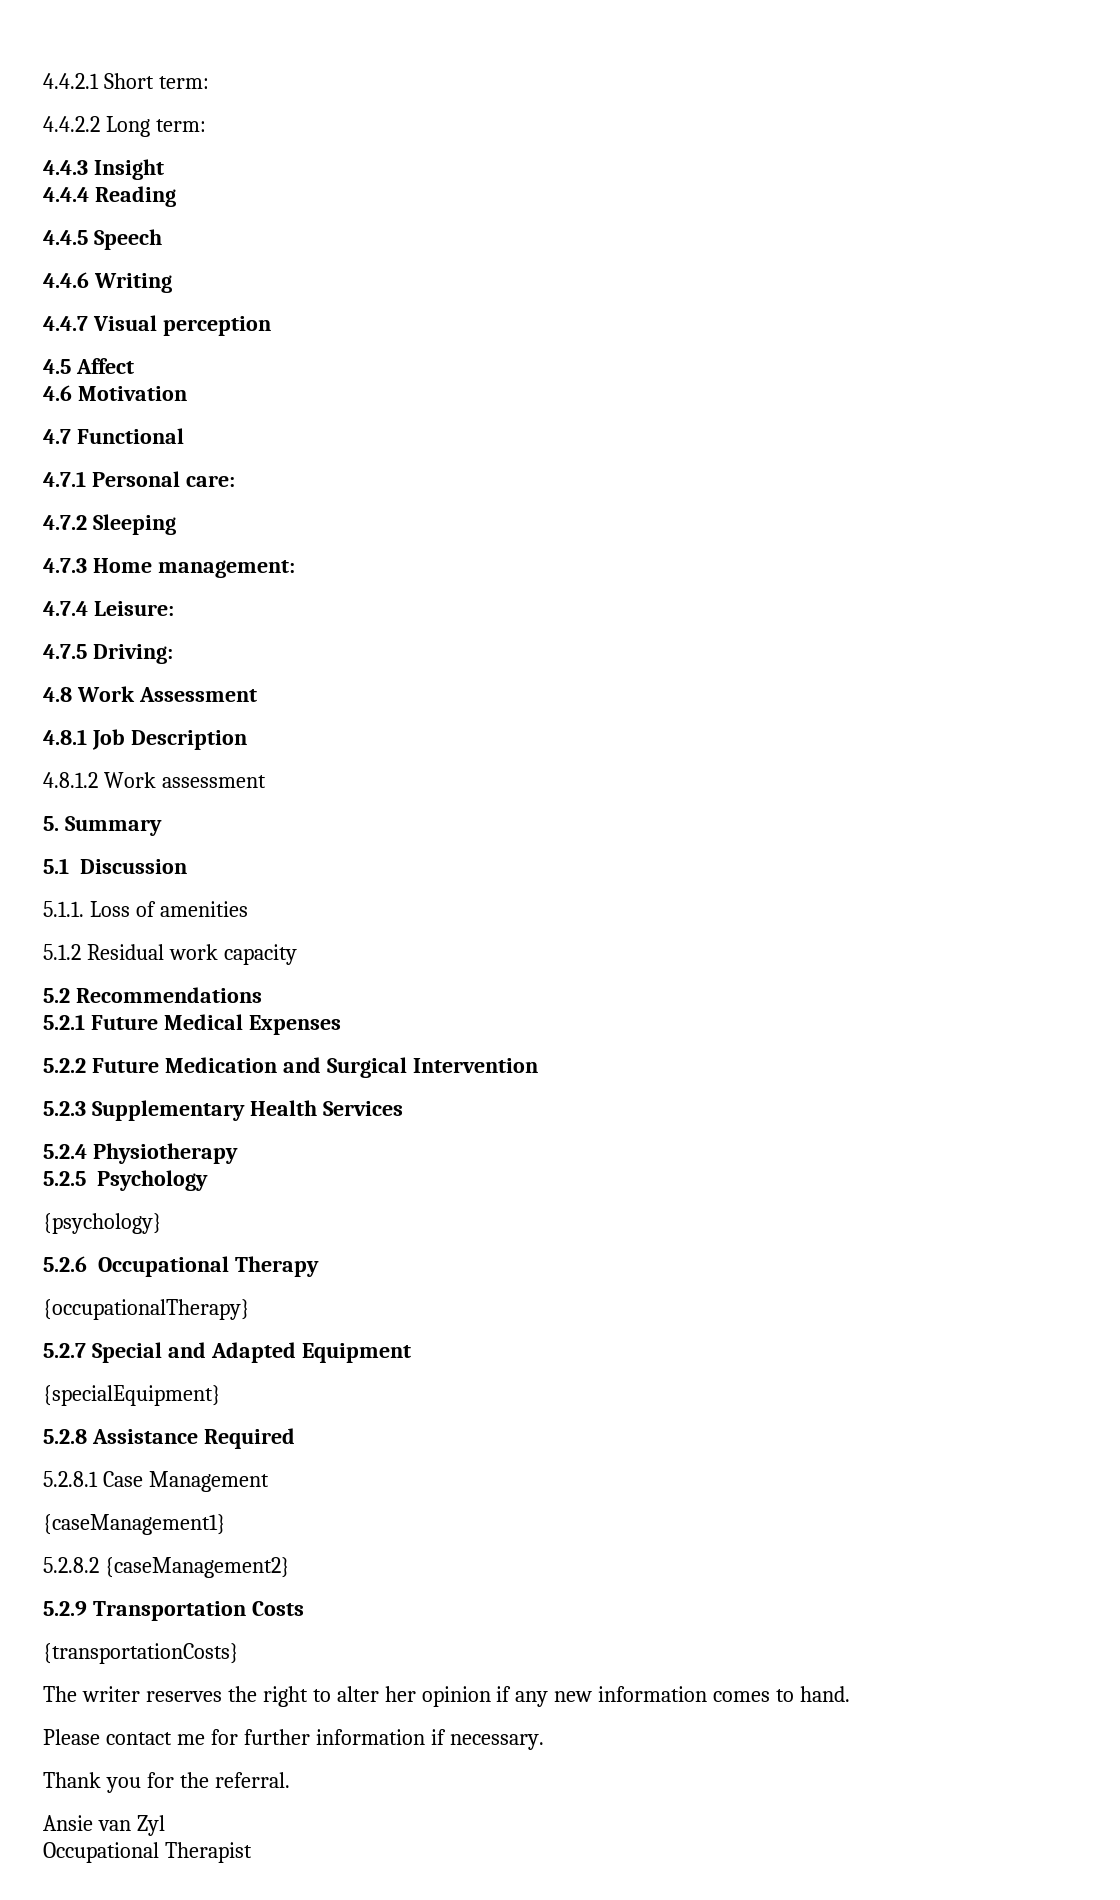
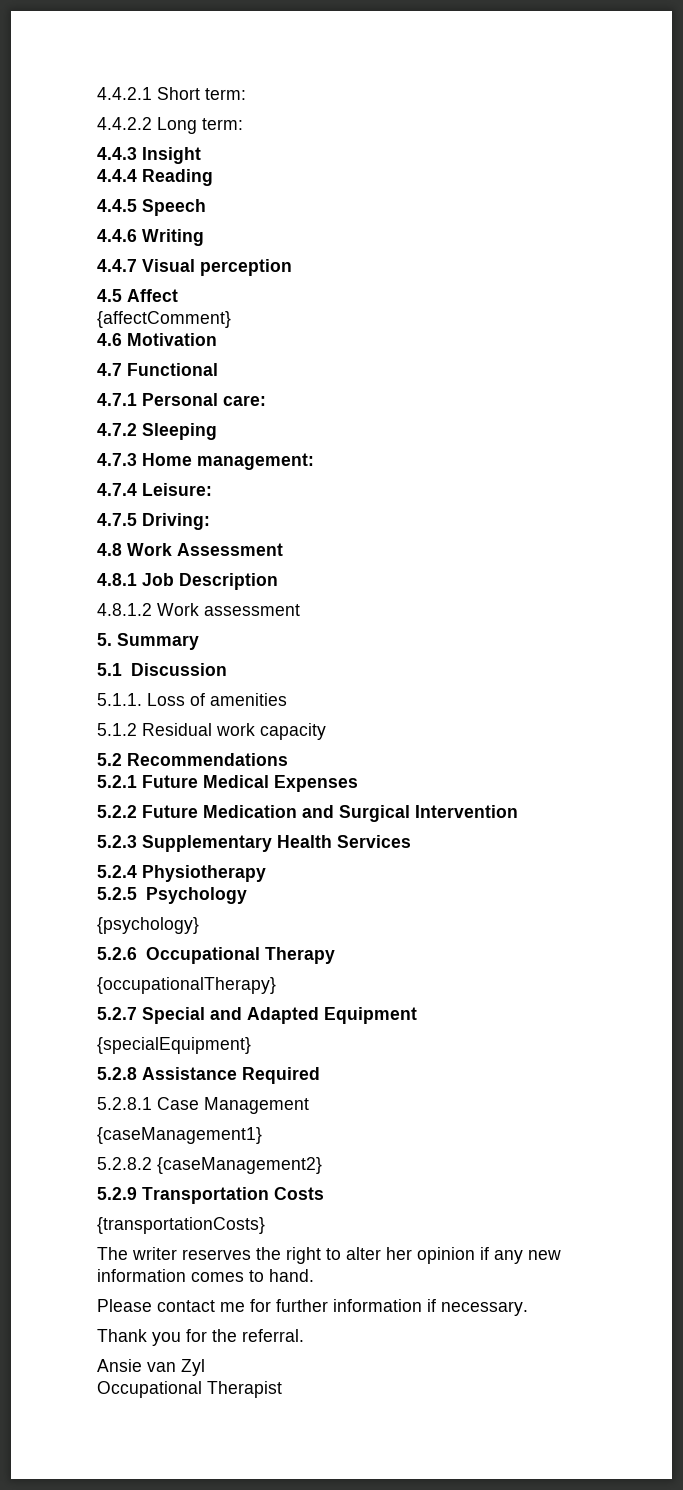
(134, 366) none -> [97,311,231,328] // {affectComment}

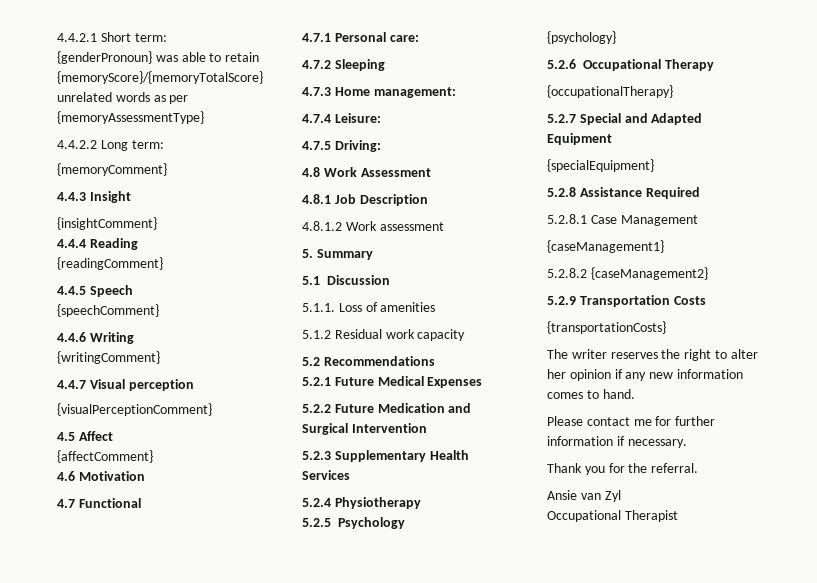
(246, 94) none -> [57,51,260,64] [57,71,263,84] [57,92,189,104] [57,111,204,124] // {genderPronoun} was able to retain {memoryScore}/{memoryTotalScore} unrelated words as per {memoryAssessmentType}
(243, 124) none -> [57,163,167,176] // {memoryComment}
(201, 155) none -> [57,217,157,230] // {insightComment}
(213, 177) none -> [57,257,163,270] // {readingComment}
(206, 207) none -> [57,304,159,317] // {speechComment}
(204, 237) none -> [57,351,160,364] // {writingComment}
(292, 267) none -> [57,403,212,416] // {visualPerceptionComment}

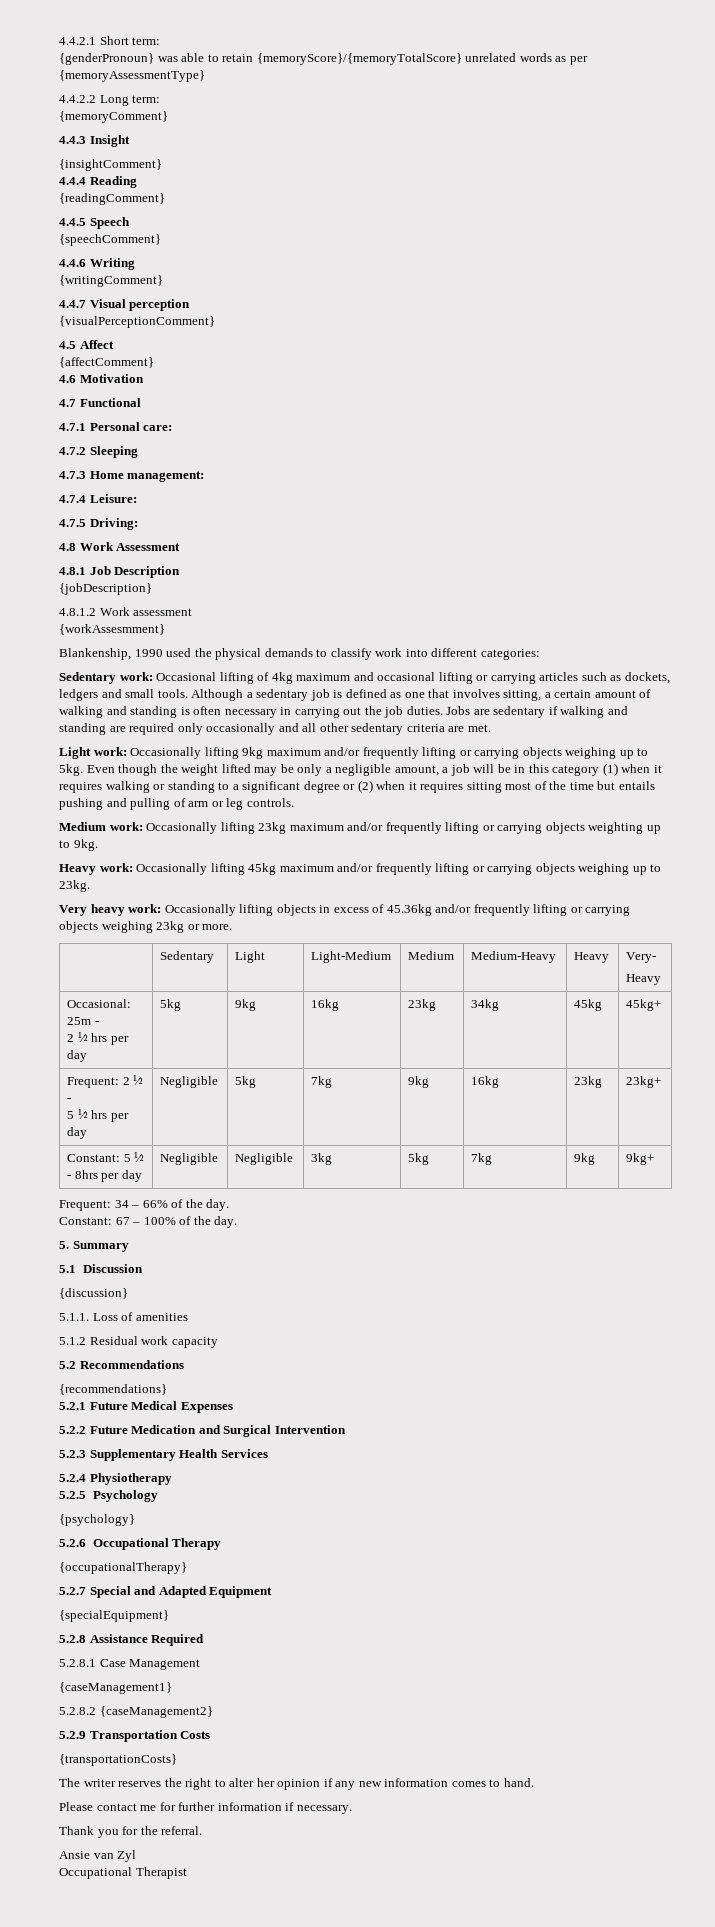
(428, 200) none -> [59,583,152,595] // {jobDescription}
(444, 226) none -> [59,624,165,635] [59,648,540,660] [59,672,670,684] [59,689,652,701] [59,706,628,718] [59,723,491,735] [59,747,649,759] [59,763,662,776] [59,780,655,793] [59,798,294,810] [59,822,661,834] [59,839,98,851] [59,863,662,875] [59,880,90,892] [59,904,631,916] [59,921,233,933] [160,951,215,963] [235,951,266,963] [311,951,392,963] [408,951,455,960] [471,951,557,963] [574,952,610,963] [626,952,657,963] [626,974,662,985] [67,999,132,1008] [67,1017,99,1025] [67,1032,129,1045] [67,1050,88,1062] [160,999,182,1011] [235,999,257,1011] [311,999,340,1011] [408,999,437,1011] [471,999,500,1011] [574,999,603,1011] [626,999,662,1011] [67,1075,144,1088] [67,1098,72,1102] [67,1109,129,1122] [67,1127,88,1139] [160,1076,219,1088] [235,1076,257,1088] [311,1076,333,1088] [408,1076,430,1088] [471,1076,500,1088] [574,1076,603,1088] [626,1076,662,1088] [67,1152,145,1162] [67,1170,142,1182] [160,1153,219,1165] [235,1153,294,1165] [311,1153,333,1165] [408,1153,430,1165] [471,1153,493,1165] [574,1153,596,1165] [626,1153,655,1165] [59,1199,230,1211] [59,1216,238,1228] // {workAssesmment} // Blankenship, 1990 used the physical demands to classify work into different categories: // Sedentary work: Occasional lifting of 4kg maximum and occasional lifting or carrying articles such as dockets, ledgers and small tools. Although a sedentary job is defined as one that involves sitting, a certain amount of walking and standing is often necessary in carrying out the job duties. Jobs are sedentary if walking and standing are required only occasionally and all other sedentary criteria are met. // Light work: Occasionally lifting 9kg maximum and/or frequently lifting or carrying objects weighing up to 5kg. Even though the weight lifted may be only a negligible amount, a job will be in this category (1) when it requires walking or standing to a significant degree or (2) when it requires sitting most of the time but entails pushing and pulling of arm or leg controls. // Medium work: Occasionally lifting 23kg maximum and/or frequently lifting or carrying objects weighting up to 9kg. // Heavy work: Occasionally lifting 45kg maximum and/or frequently lifting or carrying objects weighing up to 23kg. // Very heavy work: Occasionally lifting objects in excess of 45.36kg and/or frequently lifting or carrying objects weighing 23kg or more. // | Sedentary | Light | Light-Medium | Medium | Medium-Heavy | Heavy | Very- // Heavy // Occasional: 25m - // 2 ½ hrs per day | 5kg | 9kg | 16kg | 23kg | 34kg | 45kg | 45kg+ // Frequent: 2 ½ - // 5 ½ hrs per day | Negligible | 5kg | 7kg | 9kg | 16kg | 23kg | 23kg+ // Constant: 5 ½ - 8hrs per day | Negligible | Negligible | 3kg | 5kg | 7kg | 9kg | 9kg+ // Frequent: 34 – 66% of the day. // Constant: 67 – 100% of the day.
(390, 280) none -> [59,1288,128,1299] // {discussion}
(435, 361) none -> [59,1384,167,1395] // {recommendations}

